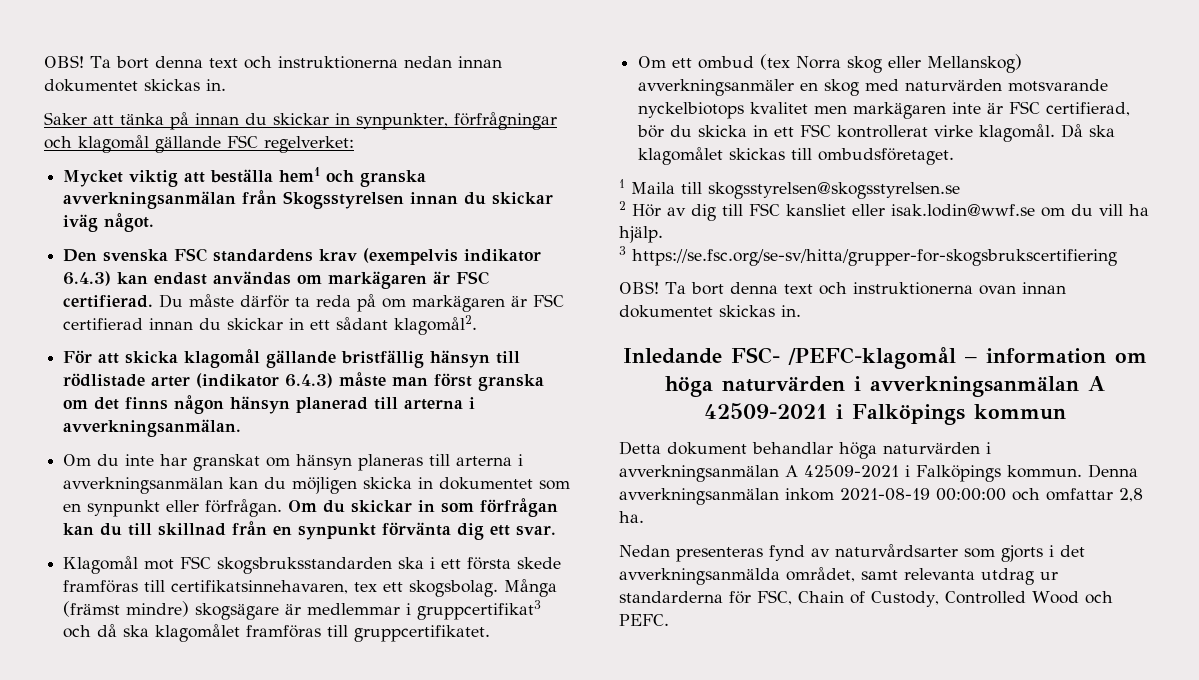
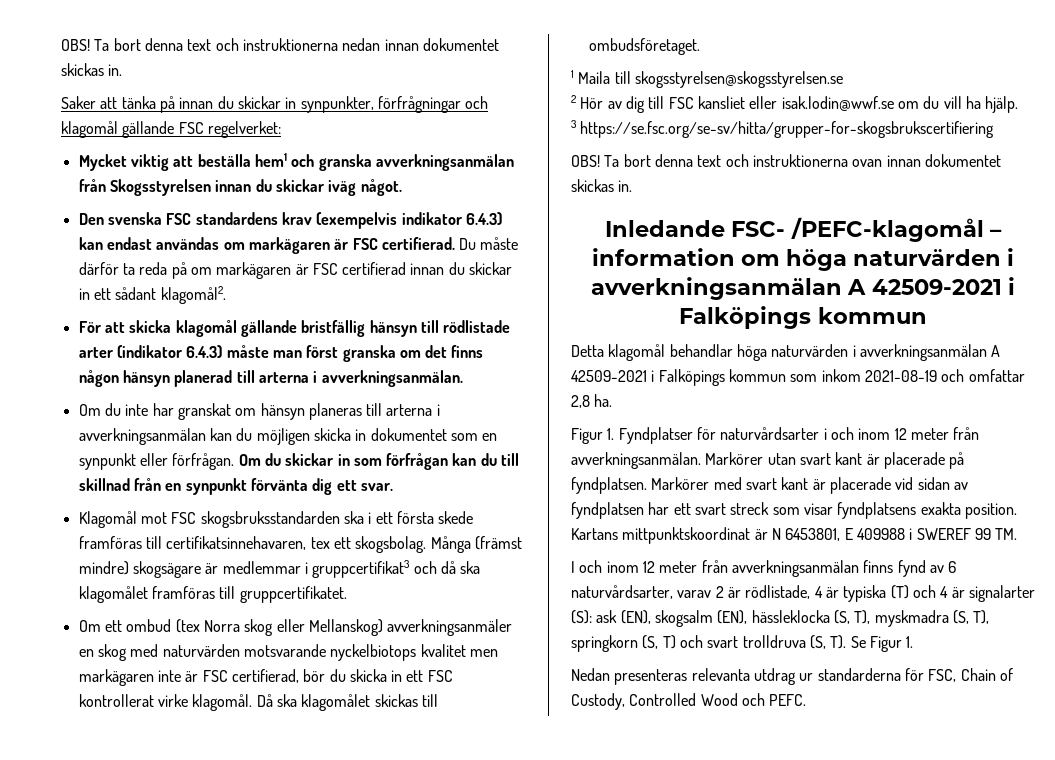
[667,442,747,455] dokument -> [608,344,666,361] klagomål
[1007,464,1138,478] [619,488,779,505] kommun. Denna avverkningsanmälan -> [728,369,818,382] kommun som
[936,488,1006,501] 00:00:00 -> (937, 376) none
[619,544,1085,562] [619,567,898,585] Nedan presenteras fynd av naturvårdsarter som gjorts i det avverkningsanmälda området, samt -> [571,427,980,444] [571,452,965,469] [571,477,968,494] [571,502,1017,519] [571,527,1018,544] [571,560,957,577] [571,585,1035,602] [571,610,990,627] [571,635,914,652] [571,668,688,685] Figur 1. Fyndplatser för naturvårdsarter i och inom 12 meter från avverkningsanmälan. Markörer utan svart kant är placerade på fyndplatsen. Markörer med svart kant är placerade vid sidan av fyndplatsen har ett svart streck som visar fyndplatsens exakta position. Kartans mittpunktskoordinat är N 6453801, E 409988 i SWEREF 99 TM. // I och inom 12 meter från avverkningsanmälan finns fynd av 6 naturvårdsarter, varav 2 är rödlistade, 4 är typiska (T) och 4 är signalarter (S): ask (EN), skogsalm (EN), hässleklocka (S, T), myskmadra (S, T), springkorn (S, T) och svart trolldruva (S, T). Se Figur 1. // Nedan presenteras

